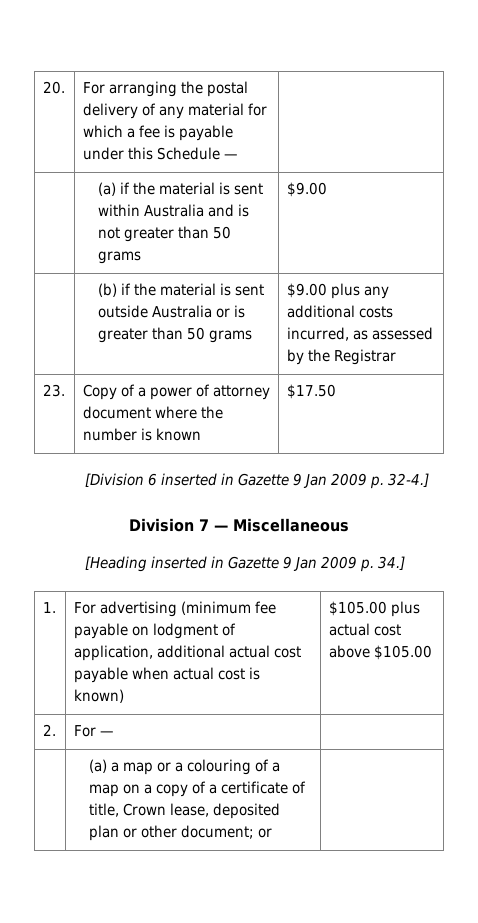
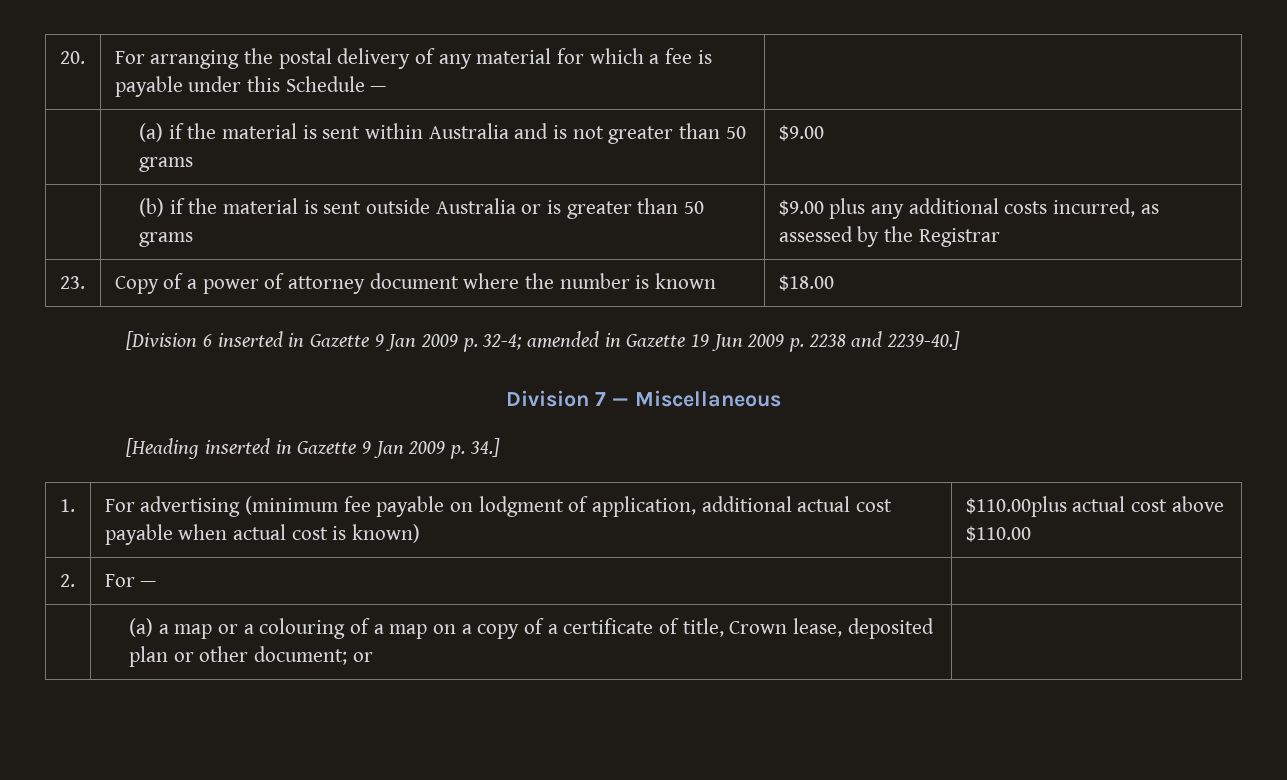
[286,384,336,399] $17.50 -> [778,275,834,291] $18.00
[388,473,430,487] 32-4.] -> [482,331,960,352] 32-4; amended in Gazette 19 Jun 2009 p. 2238 and 2239-40.]
[328,601,420,617] $105.00 plus -> [965,496,1067,517] $110.00plus
[373,645,432,660] $105.00 -> [965,526,1031,542] $110.00

